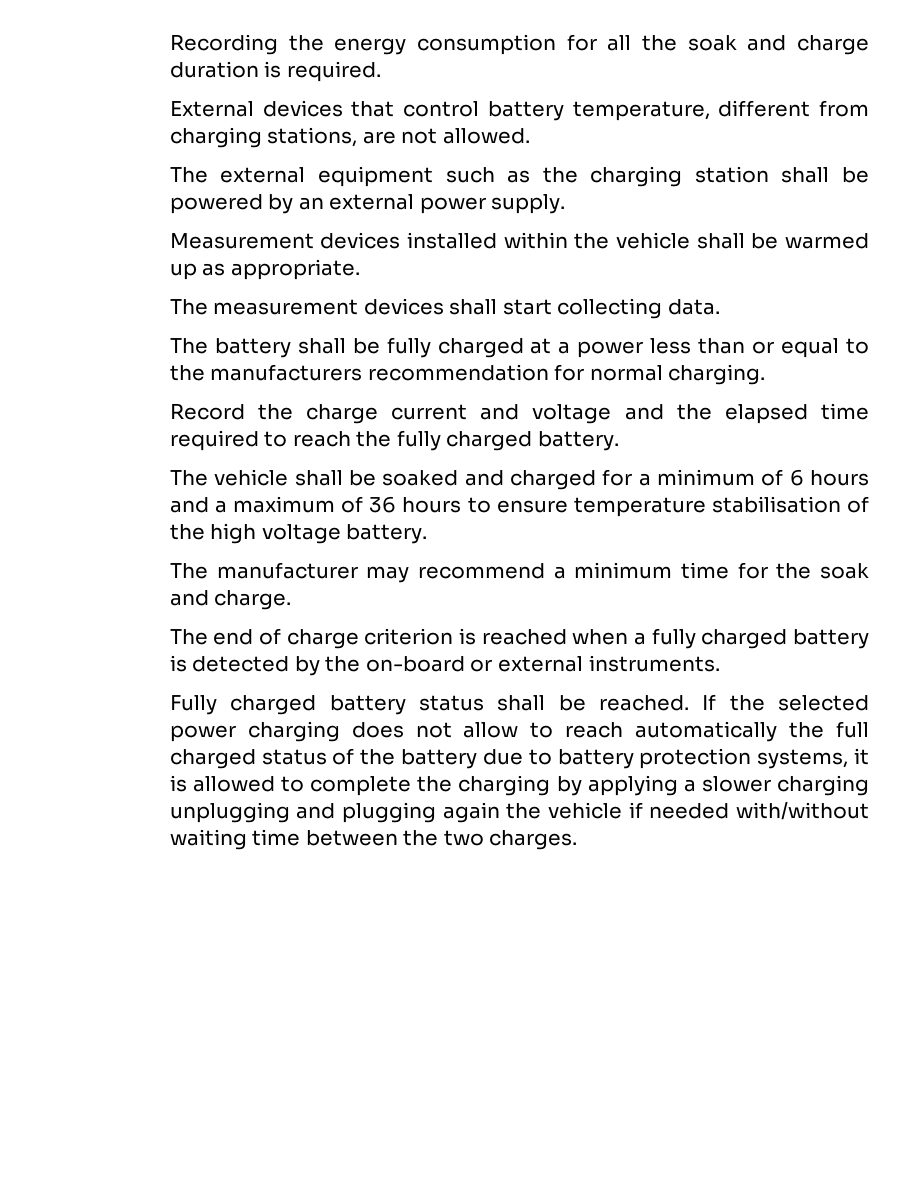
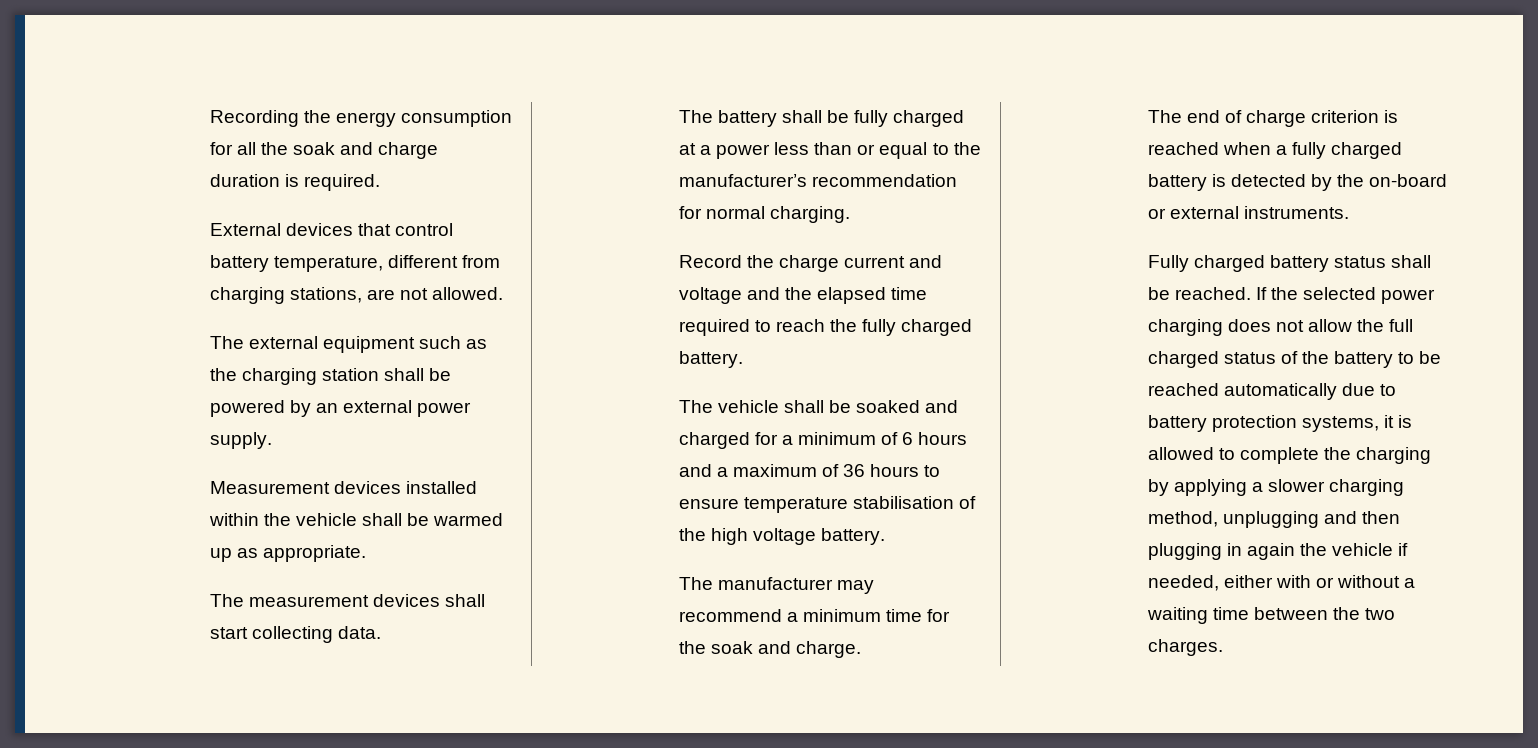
[210,364,363,381] manufacturers -> [678,174,807,187] manufacturer’s
[530,721,778,742] to reach automatically -> (1352, 325) none
(478, 759) none -> [1398,351,1442,364] [1147,383,1337,400] to be reached automatically
(869, 785) none -> [1147,511,1218,527] method,
[342,802,437,823] plugging -> [1361,511,1400,524] [1147,543,1242,560] then plugging in
[649,802,869,820] needed with/without -> [1147,575,1416,591] needed, either with or without a

